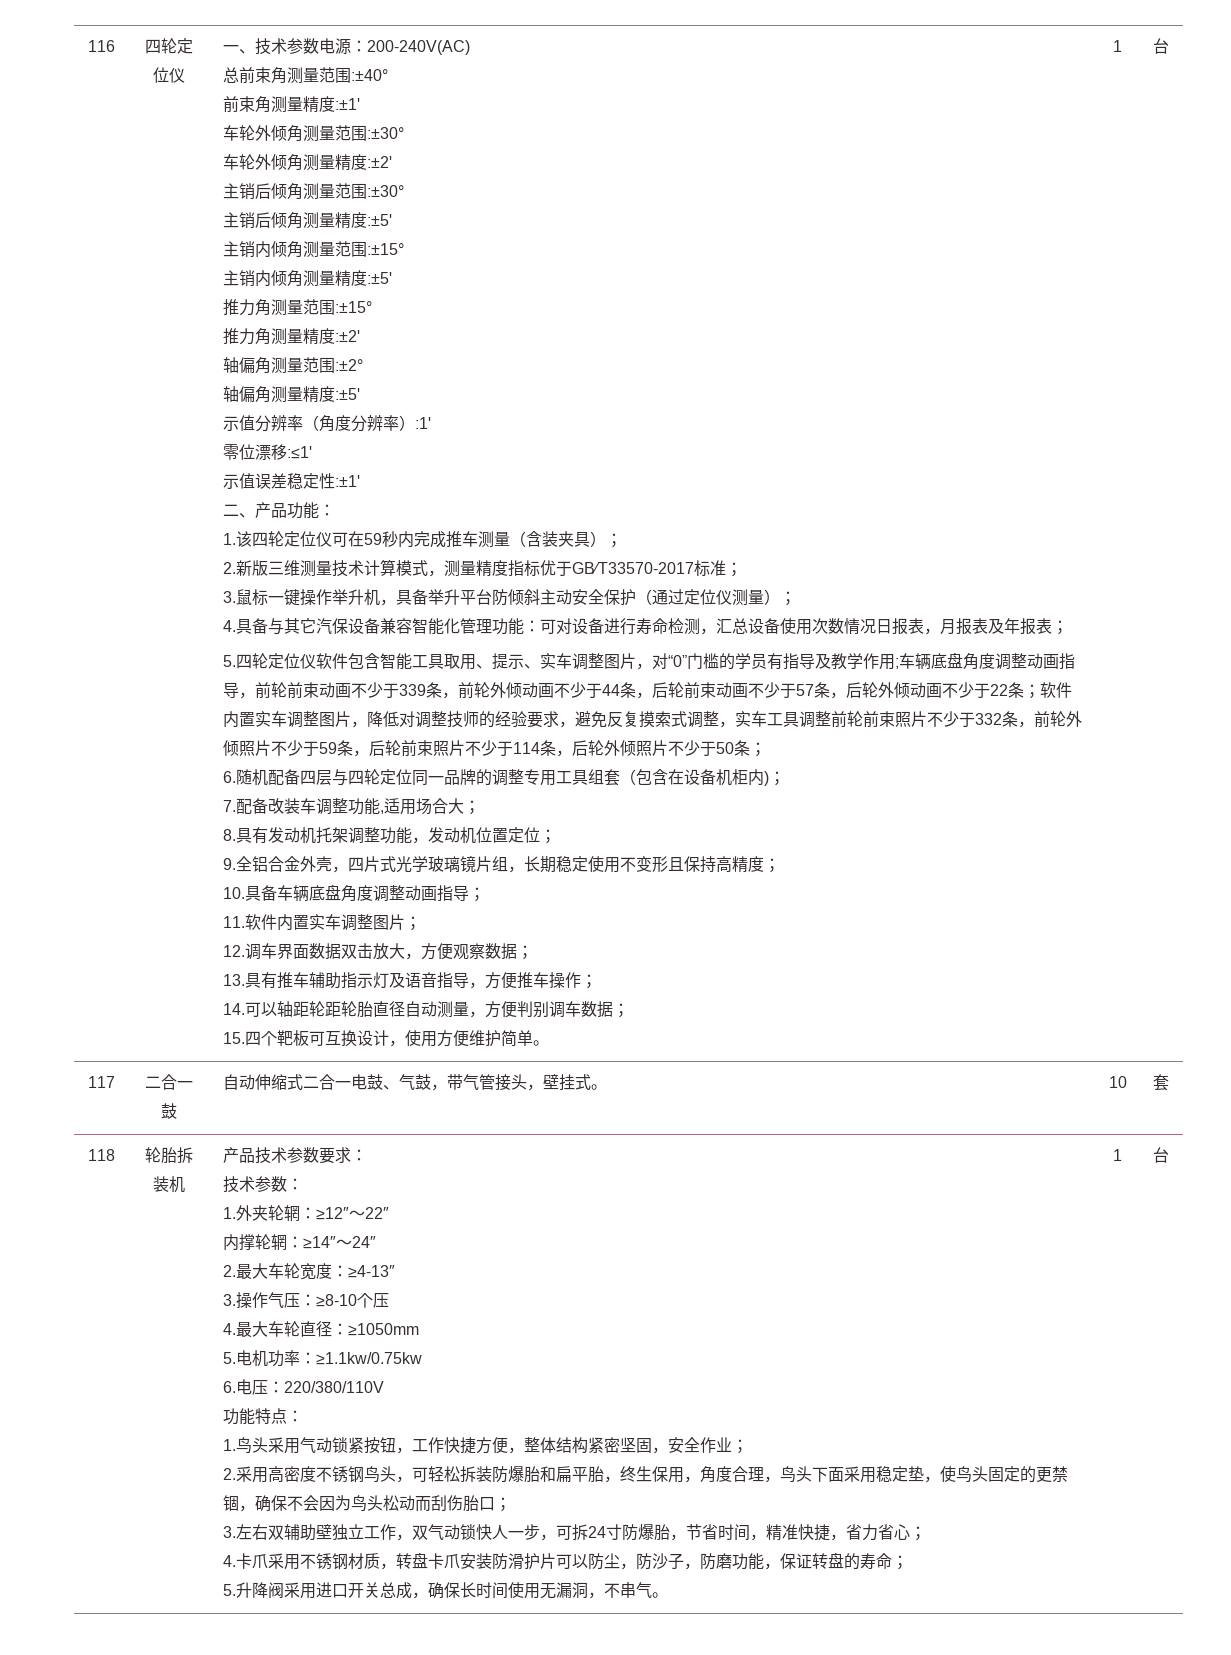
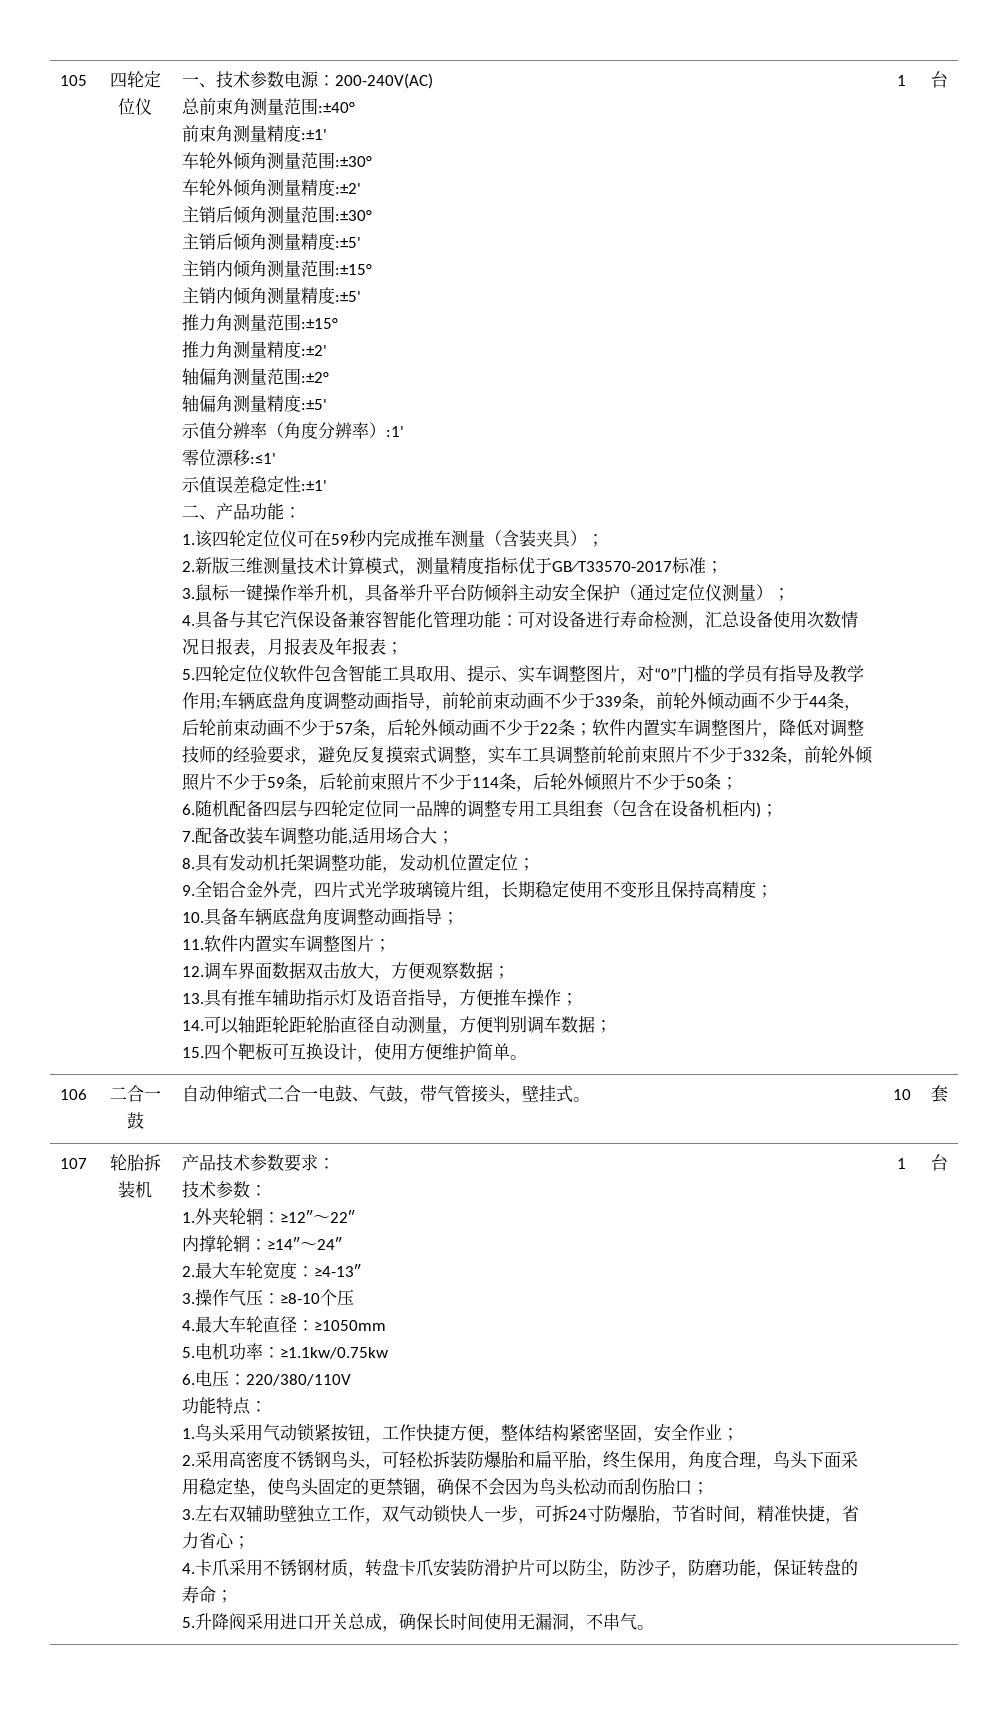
[87,40,115,52] 116 -> [60,75,87,86] 105
[87,1076,115,1088] 117 -> [60,1089,87,1100] 106
[87,1149,115,1161] 118 -> [60,1158,87,1169] 107

